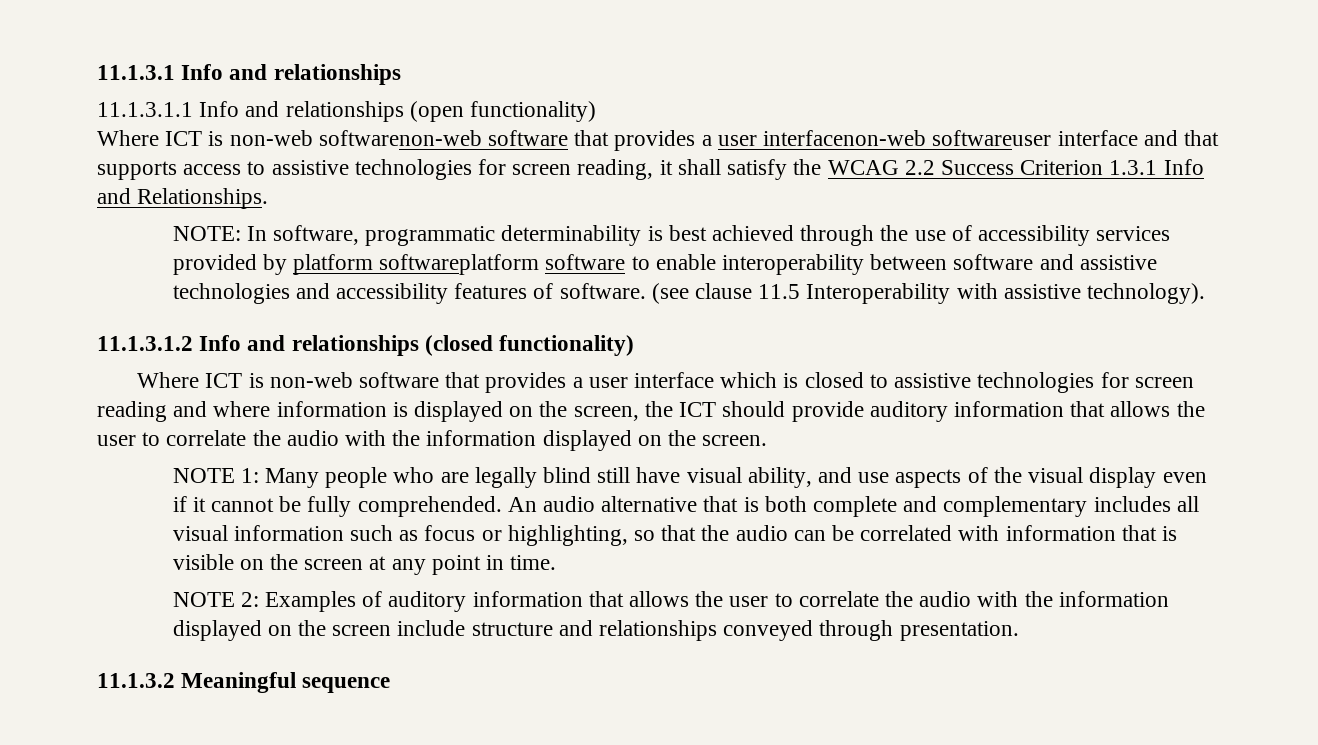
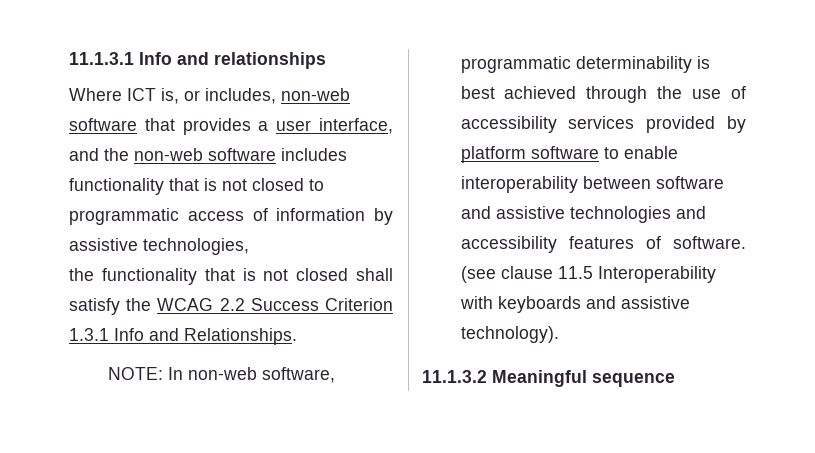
[97,101,597,122] [97,130,1219,151] [97,159,673,180] 11.1.3.1.1 Info and relationships (open functionality) // Where ICT is non-web softwarenon-web software that provides a user interfacenon-web softwareuser interface and that supports access to assistive technologies for screen reading, it -> [69,88,350,104] [69,118,393,135] [69,148,347,161] [69,178,324,195] [69,208,393,225] [69,238,249,255] [69,268,349,285] Where ICT is, or includes, non-web software that provides a user interface, and the non-web software includes functionality that is not closed to programmatic access of information by assistive technologies, // the functionality that is not closed
(267, 233) none -> [187,367,257,380] non-web
[379,254,540,275] softwareplatform -> (526, 154) none
(998, 291) none -> [497,296,616,313] keyboards and
[97,335,635,356] [137,372,1194,393] [97,401,1205,422] [97,430,768,451] [172,467,1207,488] [172,496,1199,517] [172,525,1178,546] [172,554,557,575] [172,591,1169,612] [172,620,1019,641] // 11.1.3.1.2 Info and relationships (closed functionality) // Where ICT is non-web software that provides a user interface which is closed to assistive technologies for screen reading and where information is displayed on the screen, the ICT should provide auditory information that allows the user to correlate the audio with the information displayed on the screen. // NOTE 1: Many people who are legally blind still have visual ability, and use aspects of the visual display even if it cannot be fully comprehended. An audio alternative that is both complete and complementary includes all visual information such as focus or highlighting, so that the audio can be correlated with information that is visible on the screen at any point in time. // NOTE 2: Examples of auditory information that allows the user to correlate the audio with the information displayed on the screen include structure and relationships conveyed through presentation. -> (559, 334) none

